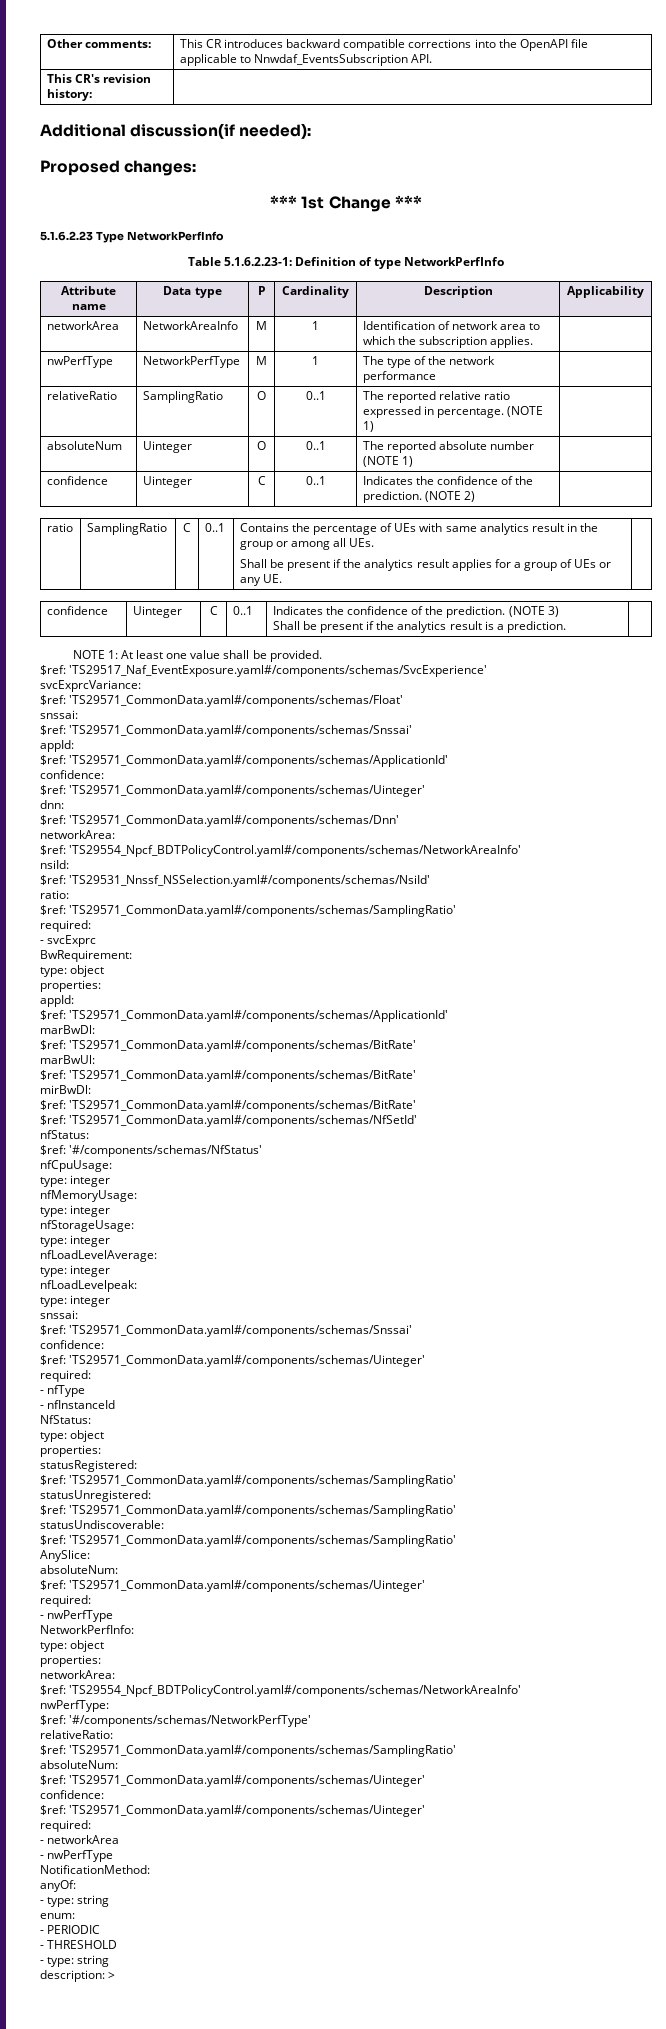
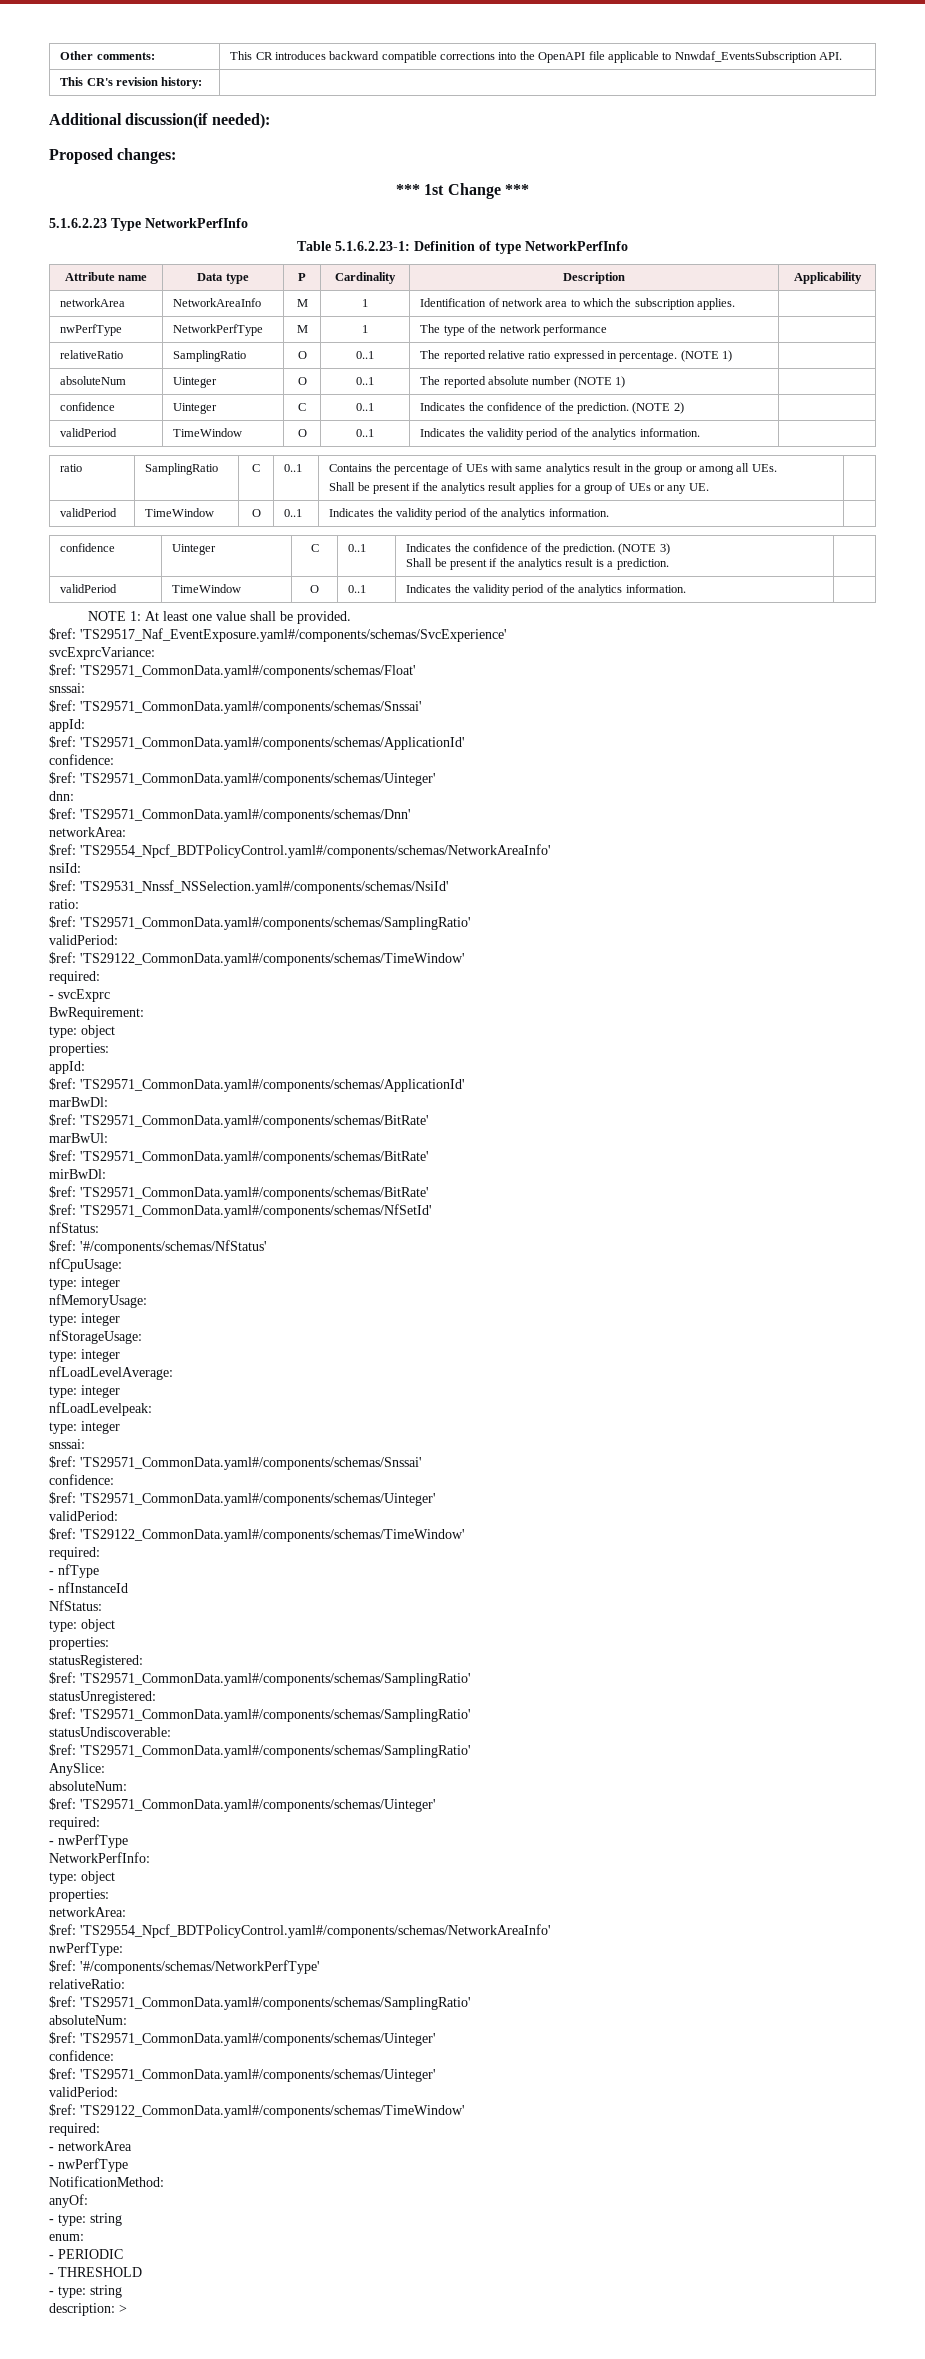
(476, 496) none -> [60,428,118,437] [173,428,243,437] [297,429,307,437] [356,429,374,437] [420,428,700,440] // validPeriod | TimeWindow | O | 0..1 | Indicates the validity period of the analytics information. |
(283, 578) none -> [60,508,118,517] [145,508,215,517] [251,509,261,517] [284,509,303,517] [329,508,609,520] // validPeriod | TimeWindow | O | 0..1 | Indicates the validity period of the analytics information. |
(566, 627) none -> [60,584,118,593] [172,584,242,593] [310,585,319,593] [348,585,367,593] [406,584,686,596] // validPeriod | TimeWindow | O | 0..1 | Indicates the validity period of the analytics information. |
(457, 911) none -> [49,935,118,945] [49,952,465,966] // validPeriod: // $ref: 'TS29122_CommonData.yaml#/components/schemas/TimeWindow'
(426, 1361) none -> [49,1511,118,1521] [49,1528,465,1542] // validPeriod: // $ref: 'TS29122_CommonData.yaml#/components/schemas/TimeWindow'
(426, 1811) none -> [49,2087,118,2097] [49,2104,465,2118] // validPeriod: // $ref: 'TS29122_CommonData.yaml#/components/schemas/TimeWindow'

